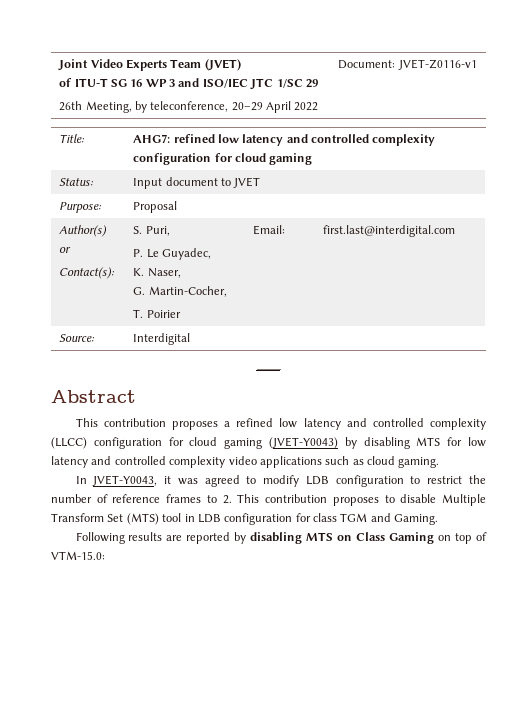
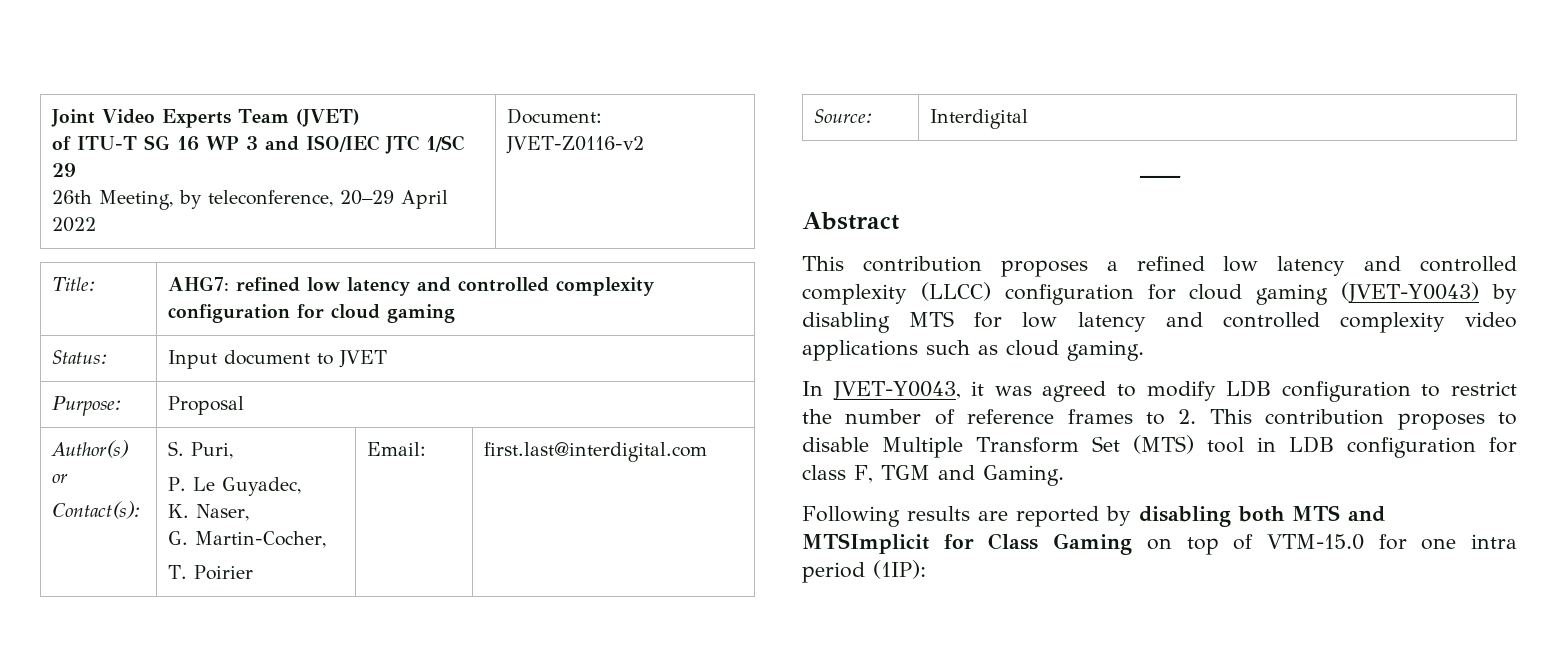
[397,59,477,70] JVET-Z0116-v1 -> [505,136,644,154] JVET-Z0116-v2
(337, 517) none -> [854,465,873,483] F,
[306,532,353,541] MTS on -> [1238,505,1385,522] [802,533,974,554] both MTS and MTSImplicit for
[51,551,105,560] VTM-15.0: -> [1266,534,1517,550] [802,560,926,583] VTM-15.0 for one intra period (1IP):

